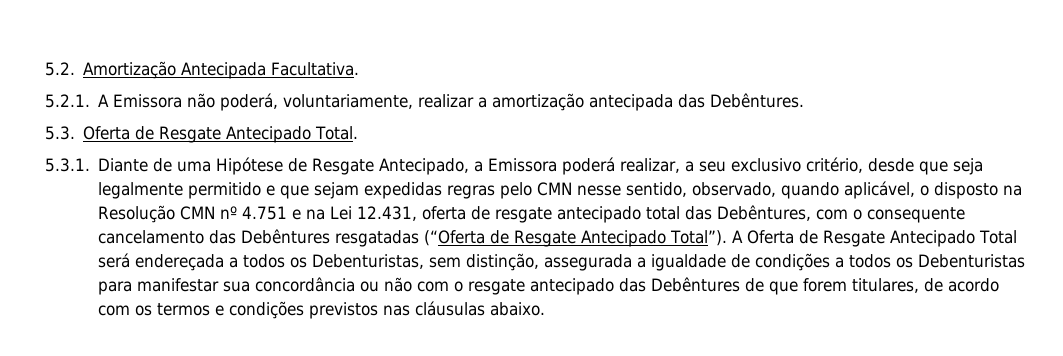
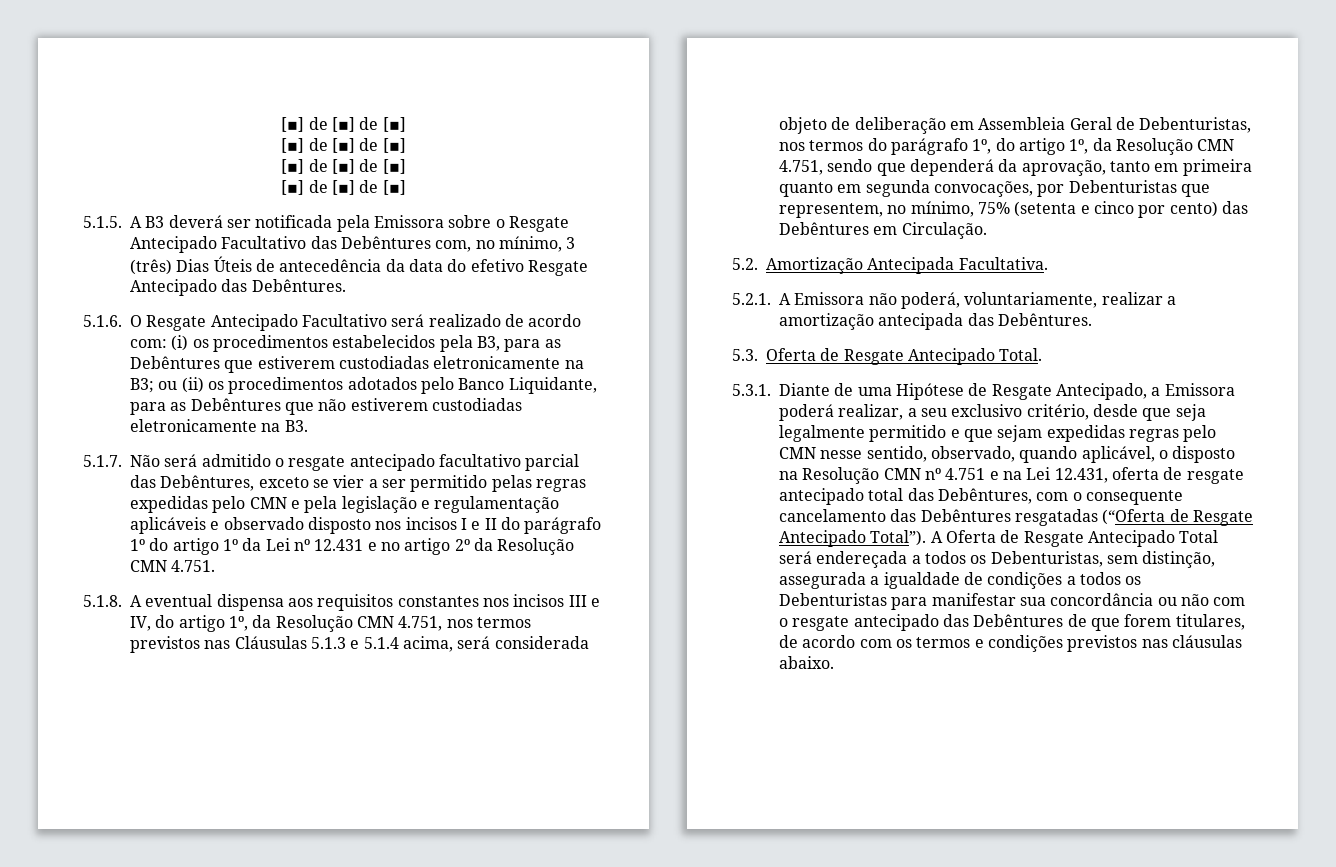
(45, 69) none -> [281,117,406,132] [281,138,406,153] [281,159,406,174] [281,180,406,195] [83,215,569,232] [130,236,576,253] [130,256,588,276] [130,279,346,296] [83,314,582,331] [130,335,561,352] [130,356,584,373] [130,377,597,394] [130,398,522,415] [130,419,308,432] [83,454,580,471] [130,475,586,492] [130,496,560,513] [130,517,602,534] [130,538,575,555] [130,560,216,572] [83,594,600,611] [130,615,531,632] [130,636,589,653] [779,117,1252,134] [779,138,1235,155] [779,159,1252,176] [779,180,1210,197] [779,201,1248,218] [779,222,987,239] [▪] de [▪] de [▪] // [▪] de [▪] de [▪] // [▪] de [▪] de [▪] // [▪] de [▪] de [▪] // 5.1.5. A B3 deverá ser notificada pela Emissora sobre o Resgate Antecipado Facultativo das Debêntures com, no mínimo, 3 (três) Dias Úteis de antecedência da data do efetivo Resgate Antecipado das Debêntures. // 5.1.6. O Resgate Antecipado Facultativo será realizado de acordo com: (i) os procedimentos estabelecidos pela B3, para as Debêntures que estiverem custodiadas eletronicamente na B3; ou (ii) os procedimentos adotados pelo Banco Liquidante, para as Debêntures que não estiverem custodiadas eletronicamente na B3. // 5.1.7. Não será admitido o resgate antecipado facultativo parcial das Debêntures, exceto se vier a ser permitido pelas regras expedidas pelo CMN e pela legislação e regulamentação aplicáveis e observado disposto nos incisos I e II do parágrafo 1º do artigo 1º da Lei nº 12.431 e no artigo 2º da Resolução CMN 4.751. // 5.1.8. A eventual dispensa aos requisitos constantes nos incisos III e IV, do artigo 1º, da Resolução CMN 4.751, nos termos previstos nas Cláusulas 5.1.3 e 5.1.4 acima, será considerada objeto de deliberação em Assembleia Geral de Debenturistas, nos termos do parágrafo 1º, do artigo 1º, da Resolução CMN 4.751, sendo que dependerá da aprovação, tanto em primeira quanto em segunda convocações, por Debenturistas que representem, no mínimo, 75% (setenta e cinco por cento) das Debêntures em Circulação. //

